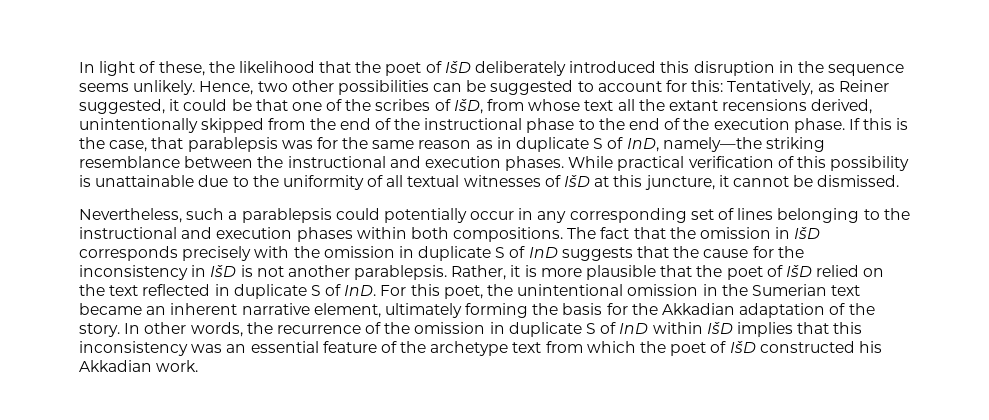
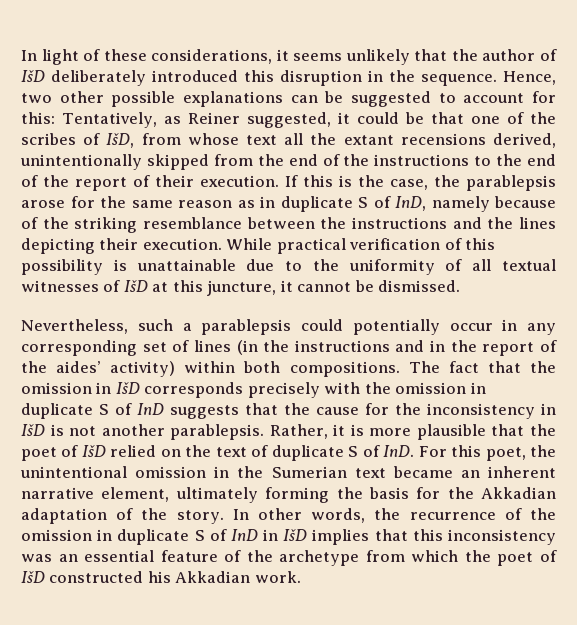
[158,61,422,76] these, the likelihood that the poet -> [103,49,536,65] these considerations, it seems unlikely that the author
[828,64,905,76] [79,80,196,95] sequence seems unlikely. -> [421,74,497,86] sequence.
[337,80,429,95] possibilities -> [111,91,283,107] possible explanations
[424,118,575,133] instructional phase -> [374,154,470,166] instructions
[713,118,845,133] execution phase. -> [75,175,279,191] report of their execution.
[151,137,313,152] that parablepsis was -> [434,175,556,191] [21,200,65,208] the parablepsis arose
[662,137,825,152] [79,156,565,171] namely—the striking resemblance between the instructional and execution phases. -> [431,196,556,212] [21,217,556,233] [21,238,222,254] namely because of the striking resemblance between the instructions and the lines depicting their execution.
[777,208,910,223] [79,227,353,242] belonging to the instructional and execution phases -> [236,340,557,356] [21,361,176,377] (in the instructions and in the report of the aides’ activity)
[142,284,230,296] reflected in -> [251,445,269,457] of
[652,322,703,334] within -> [263,529,279,541] in
[512,342,542,353] text -> (360, 558) none

